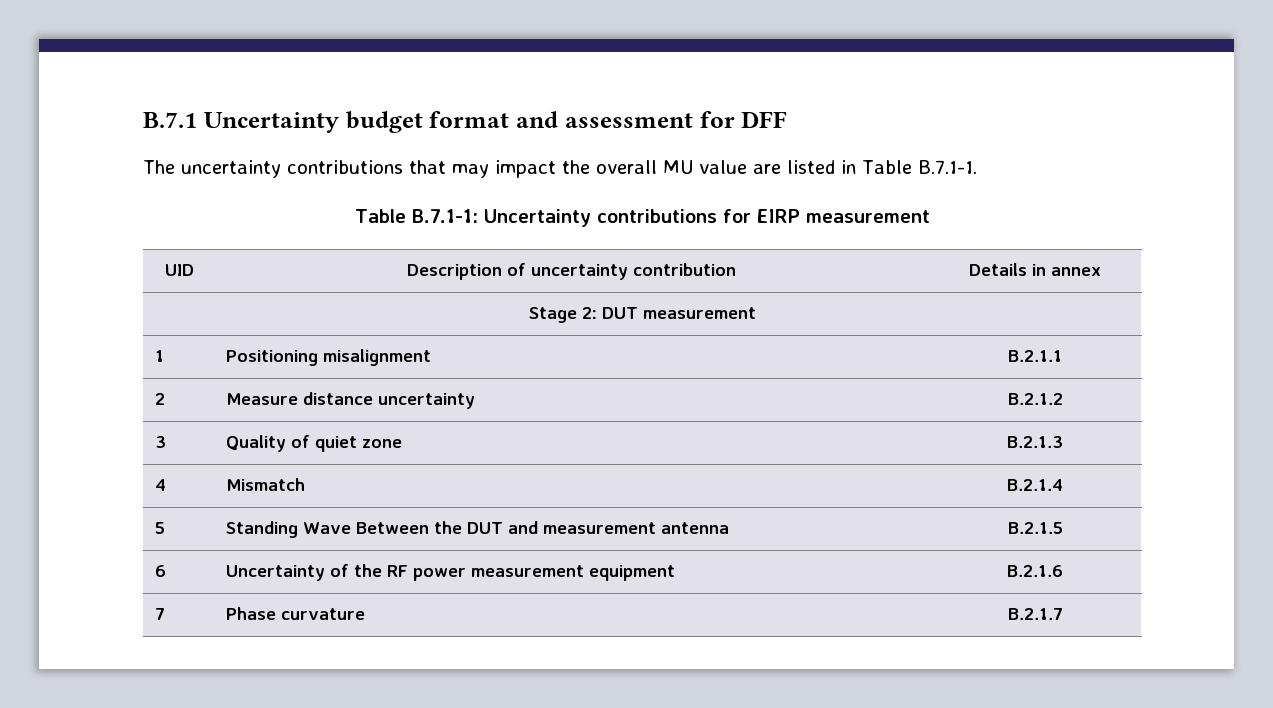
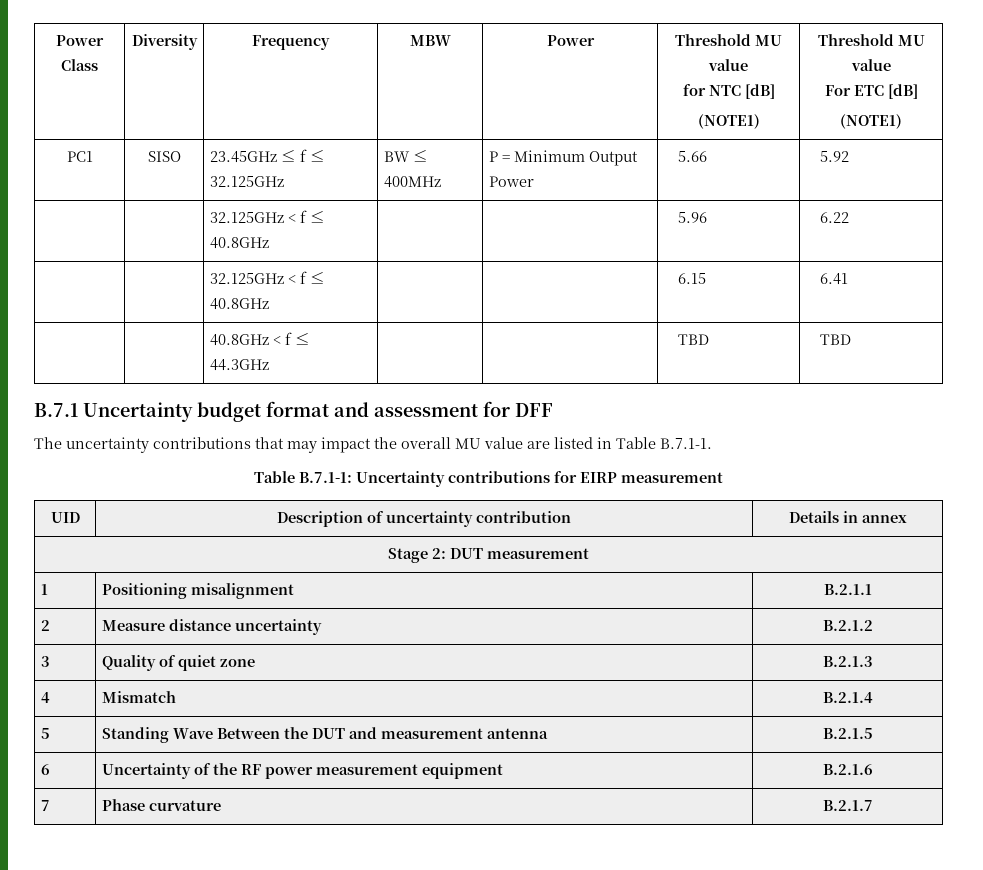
(143, 120) none -> [56,35,104,46] [61,59,98,71] [131,34,198,50] [252,35,330,50] [409,35,451,46] [546,35,595,46] [675,34,782,46] [708,59,748,71] [682,84,775,99] [697,114,760,129] [817,34,925,46] [850,59,891,71] [824,84,918,99] [840,114,902,129] [66,151,93,162] [147,151,181,162] [209,149,325,163] [209,176,284,187] [383,150,428,162] [383,176,441,188] [488,150,638,166] [488,176,534,187] [677,151,707,162] [819,151,849,162] [209,210,325,223] [209,237,269,249] [677,212,707,223] [819,212,849,223] [209,271,325,284] [209,298,269,310] [677,273,706,284] [819,273,848,285] [209,332,310,346] [209,359,269,371] [677,334,709,345] [819,334,851,345] Power Class | Diversity | Frequency | MBW | Power | Threshold MU value // for NTC [dB] // (NOTE1) | Threshold MU value // For ETC [dB] // (NOTE1) // PC1 | SISO | 23.45GHz ≤ f ≤ 32.125GHz | BW ≤ 400MHz | P = Minimum Output Power | 5.66 | 5.92 // | | 32.125GHz < f ≤ 40.8GHz | | | 5.96 | 6.22 // | | 32.125GHz < f ≤ 40.8GHz | | | 6.15 | 6.41 // | | 40.8GHz < f ≤ 44.3GHz | | | TBD | TBD //

